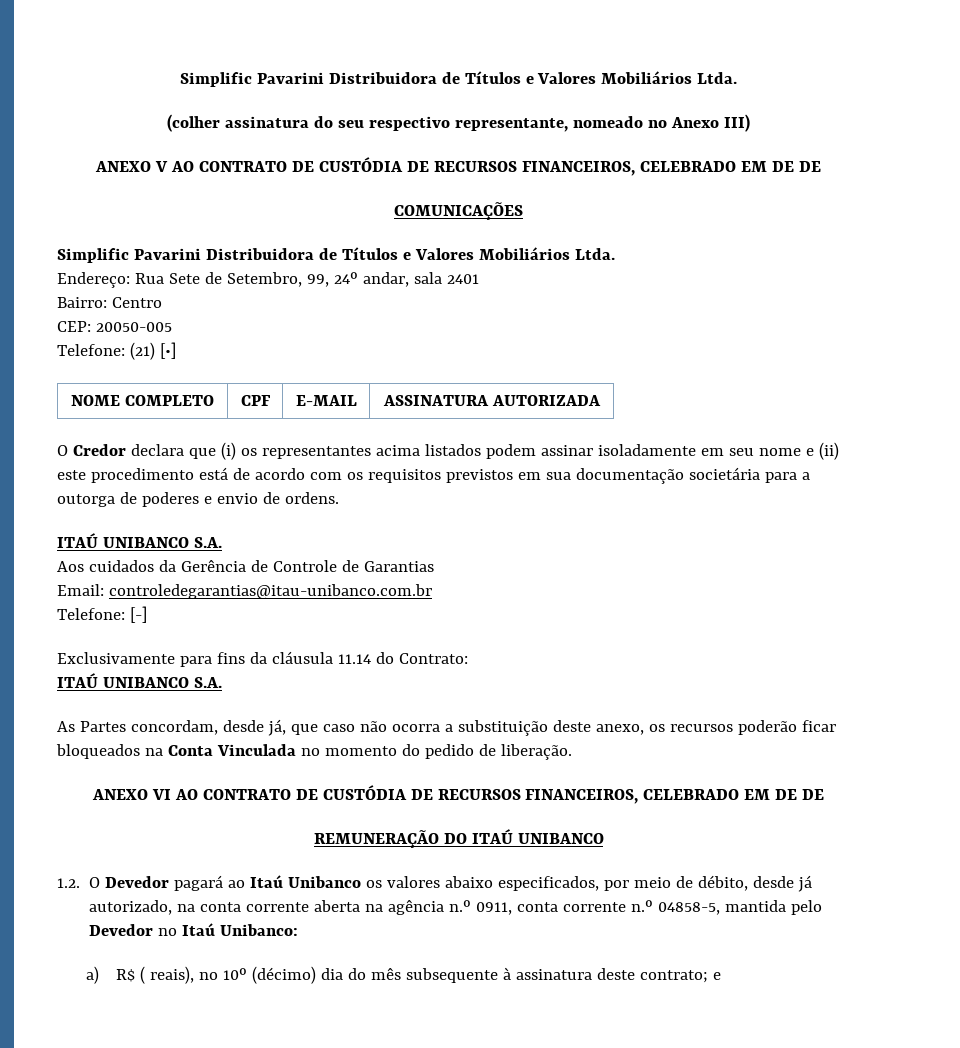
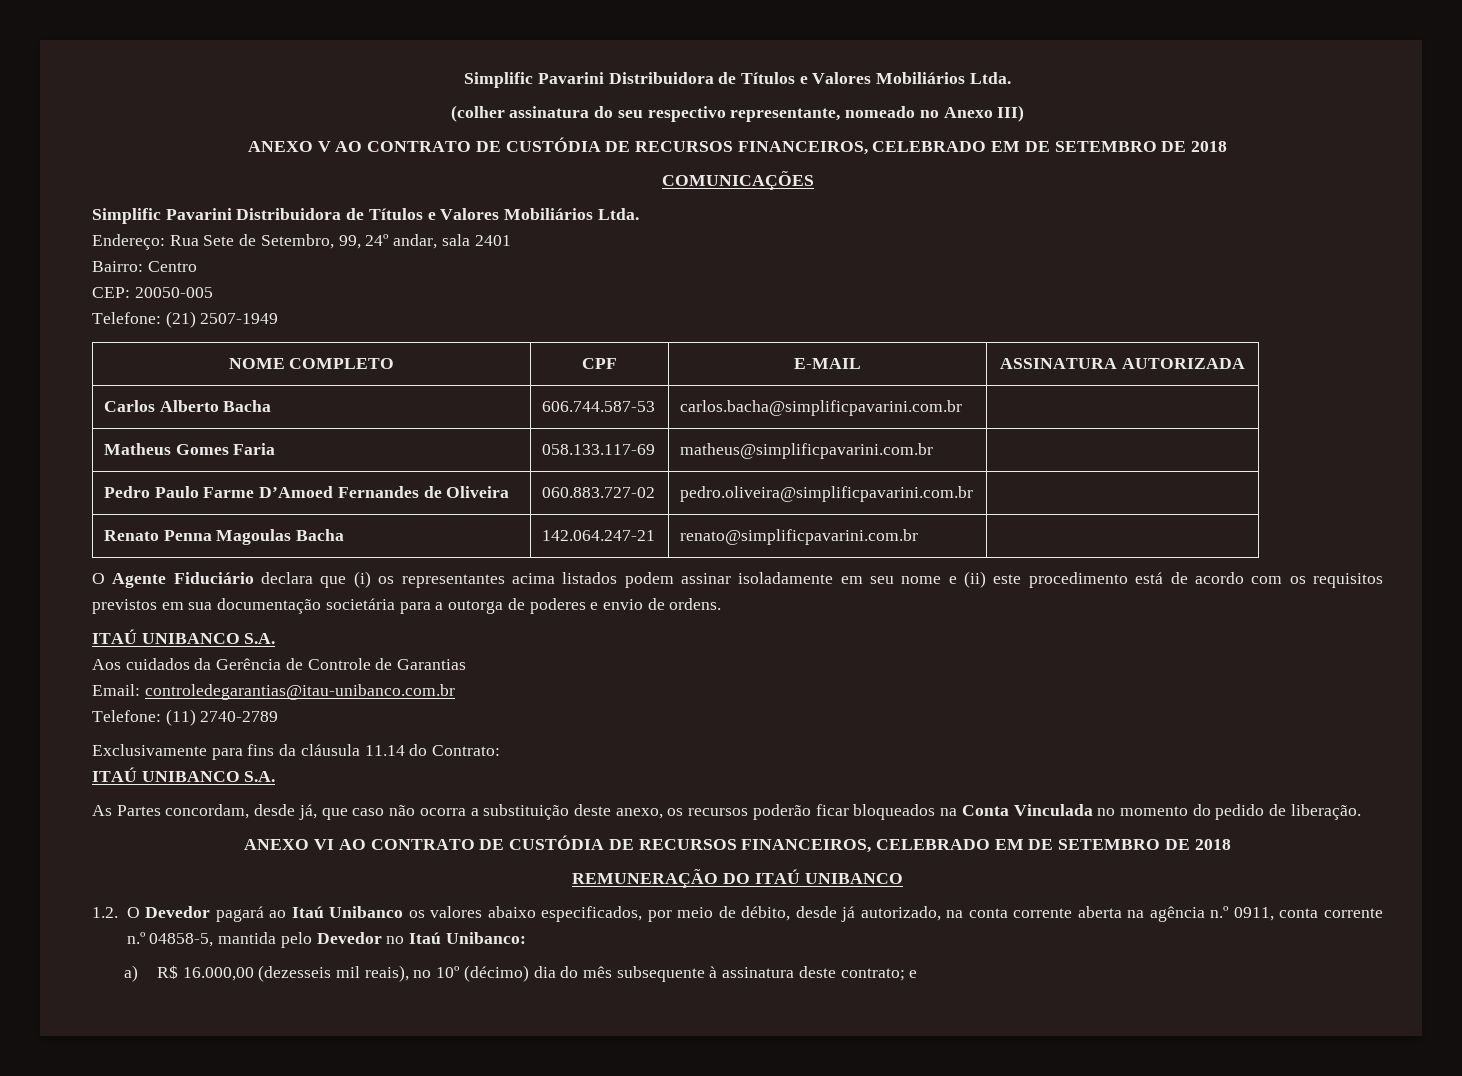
[798,161,821,172] DE -> [1054,141,1228,152] SETEMBRO DE 2018
[159,342,176,359] [•] -> [200,313,279,324] 2507-1949
[57,444,126,456] // O Credor -> [104,400,272,412] [542,401,656,412] [680,400,963,416] [104,443,276,455] [542,444,656,455] [680,443,934,459] [104,486,510,498] [542,487,656,498] [680,486,974,502] [104,529,345,545] [542,530,656,541] [680,529,919,545] [92,572,254,588] // Carlos Alberto Bacha | 606.744.587-53 | carlos.bacha@simplificpavarini.com.br | // Matheus Gomes Faria | 058.133.117-69 | matheus@simplificpavarini.com.br | // Pedro Paulo Farme D’Amoed Fernandes de Oliveira | 060.883.727-02 | pedro.oliveira@simplificpavarini.com.br | // Renato Penna Magoulas Bacha | 142.064.247-21 | renato@simplificpavarini.com.br | // O Agente Fiduciário
[129,606,147,623] [-] -> [165,709,279,726] (11) 2740-2789
[802,789,825,800] DE -> [1058,839,1231,850] SETEMBRO DE 2018
[139,966,145,984] ( -> [182,965,360,982] 16.000,00 (dezesseis mil

